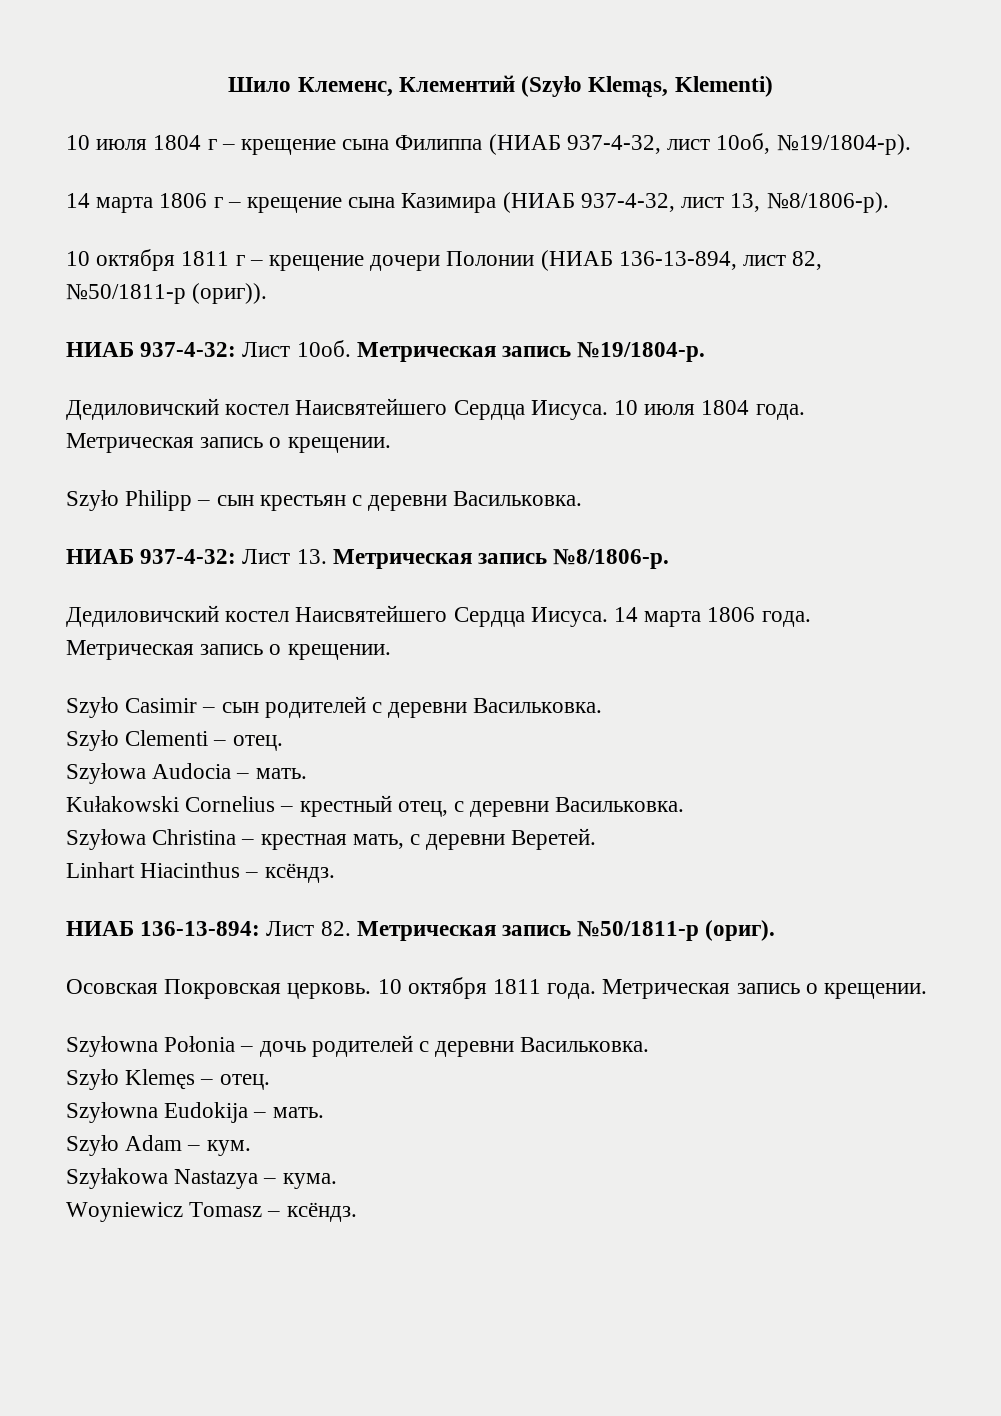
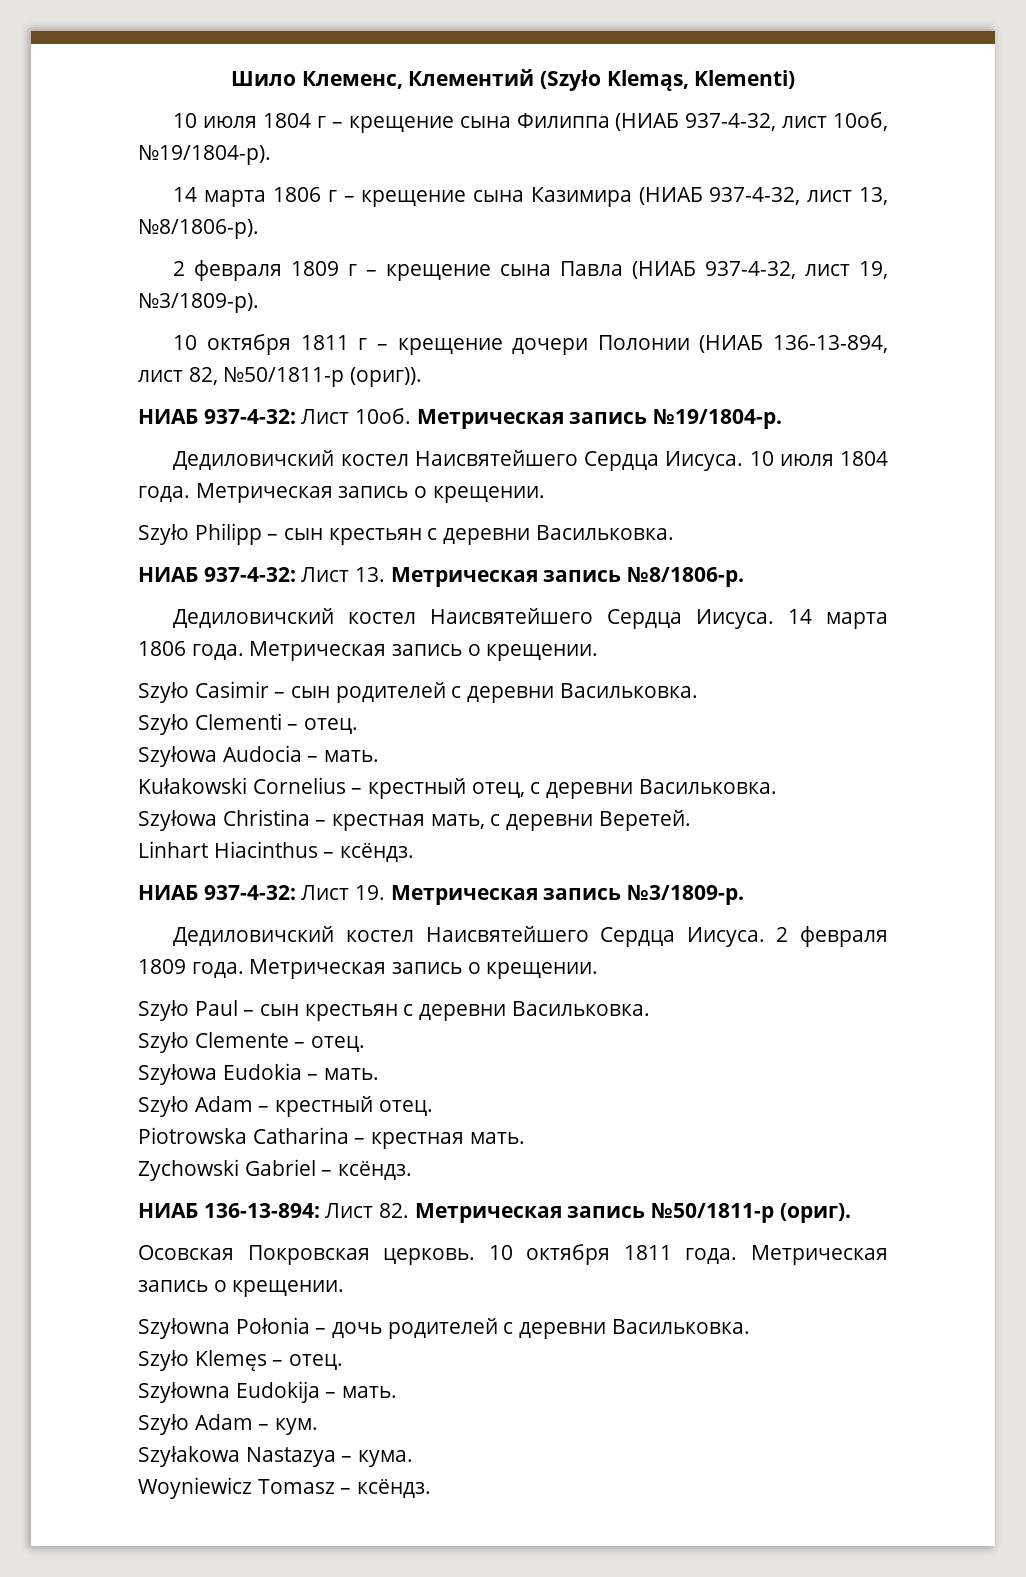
(889, 202) none -> [173,260,888,281] [138,293,259,313] // 2 февраля 1809 г – крещение сына Павла (НИАБ 937-4-32, лист 19, №3/1809-р).
(335, 873) none -> [138,885,745,905] [173,926,888,947] [138,959,599,979] [138,1000,650,1021] [138,1032,366,1053] [138,1063,380,1085] [138,1096,433,1117] [138,1127,525,1149] [138,1159,413,1181] // НИАБ 937-4-32: Лист 19. Метрическая запись №3/1809-р. // Дедиловичский костел Наисвятейшего Сердца Иисуса. 2 февраля 1809 года. Метрическая запись о крещении. // Szyło Paul – сын крестьян с деревни Васильковка. // Szyło Clemente – отец. // Szyłowa Eudokia – мать. // Szyło Adam – крестный отец. // Piotrowska Catharina – крестная мать. // Zychowski Gabriel – ксёндз.

